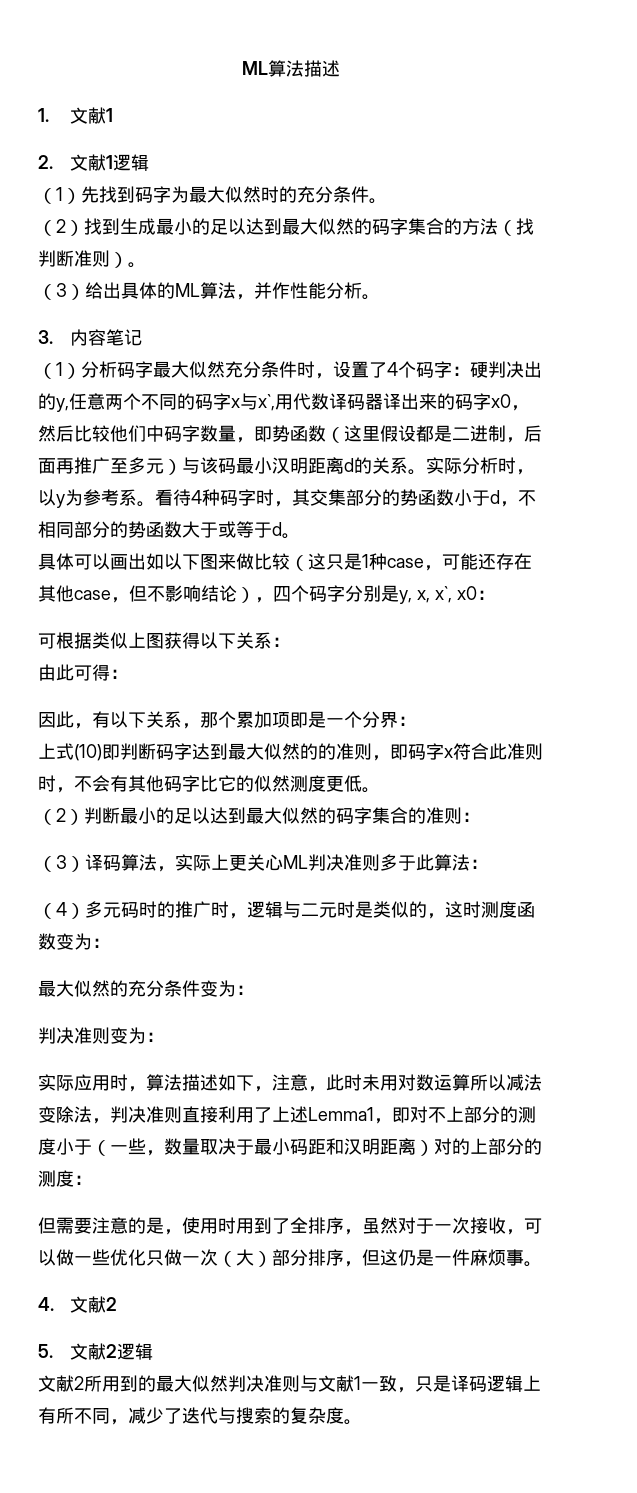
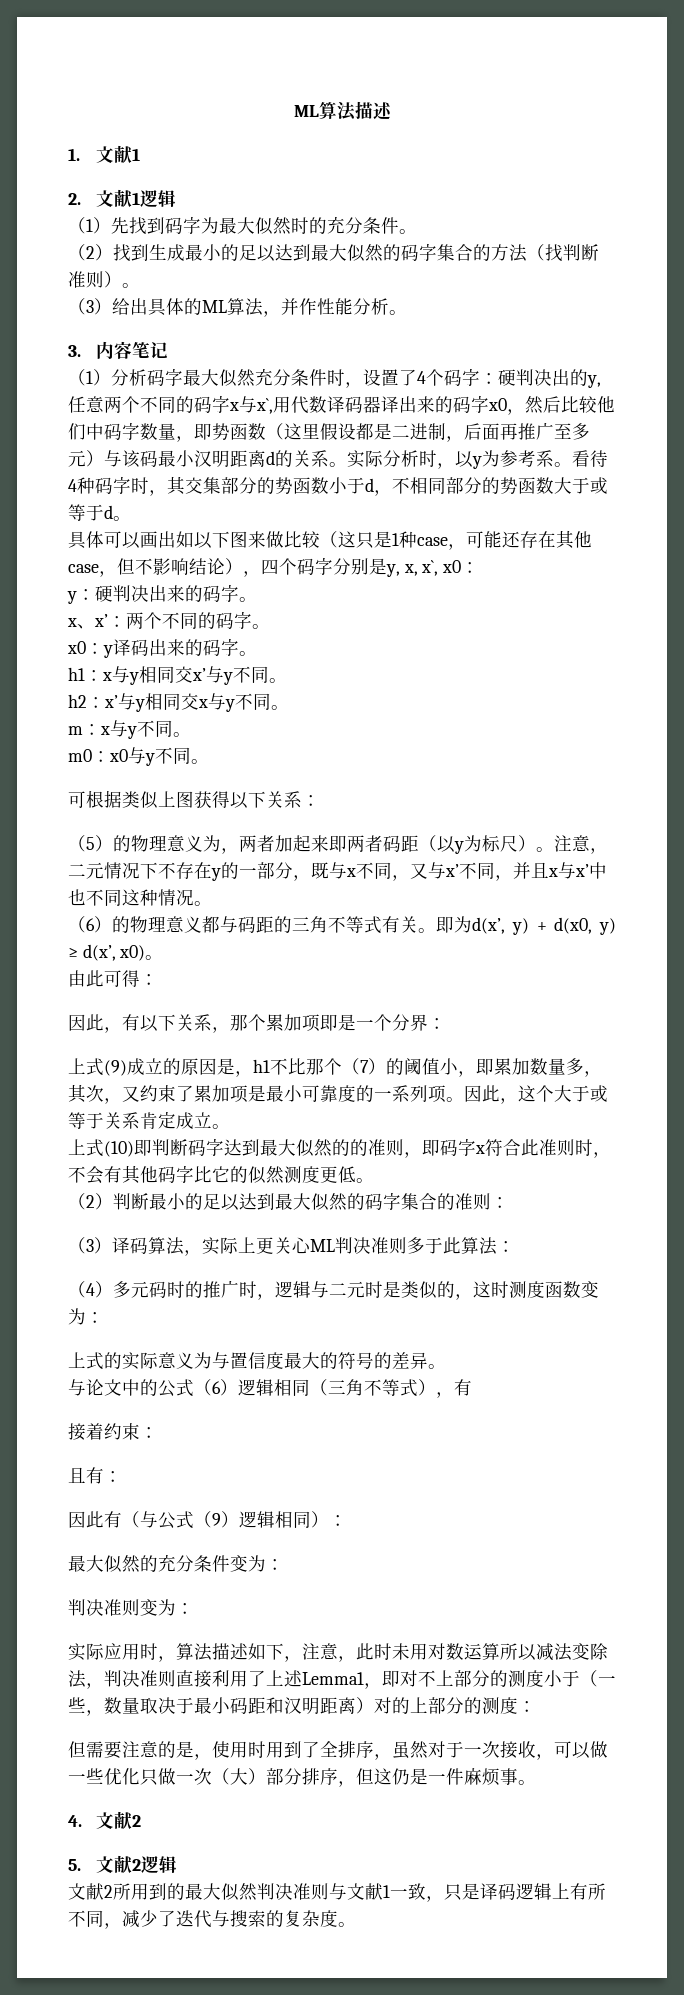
(495, 595) none -> [67,584,257,604] [67,611,270,629] [67,638,257,658] [68,666,287,685] [68,693,289,712] [68,720,191,739] [68,747,209,766] // y：硬判决出来的码字。 // x、x’：两个不同的码字。 // x0：y译码出来的码字。 // h1：x与y相同交x’与y不同。 // h2：x’与y相同交x与y不同。 // m：x与y不同。 // m0：x0与y不同。
(290, 642) none -> [68,835,608,854] [68,862,607,881] [68,889,212,906] [68,916,616,935] [68,944,164,961] // （5）的物理意义为，两者加起来即两者码距（以y为标尺）。注意，二元情况下不存在y的一部分，既与x不同，又与x’不同，并且x与x’中也不同这种情况。 // （6）的物理意义都与码距的三角不等式有关。即为d(x’, y) + d(x0, y) ≥ d(x’, x0)。
(416, 721) none -> [68,1058,602,1077] [68,1084,608,1104] [68,1111,230,1130] // 上式(9)成立的原因是，h1不比那个（7）的阈值小，即累加数量多，其次，又约束了累加项是最小可靠度的一系列项。因此，这个大于或等于关系肯定成立。
(110, 943) none -> [68,1352,446,1370] [68,1379,472,1398] [68,1423,158,1441] [68,1467,122,1484] [68,1511,347,1529] // 上式的实际意义为与置信度最大的符号的差异。 // 与论文中的公式（6）逻辑相同（三角不等式），有 // 接着约束： // 且有： // 因此有（与公式（9）逻辑相同）：

